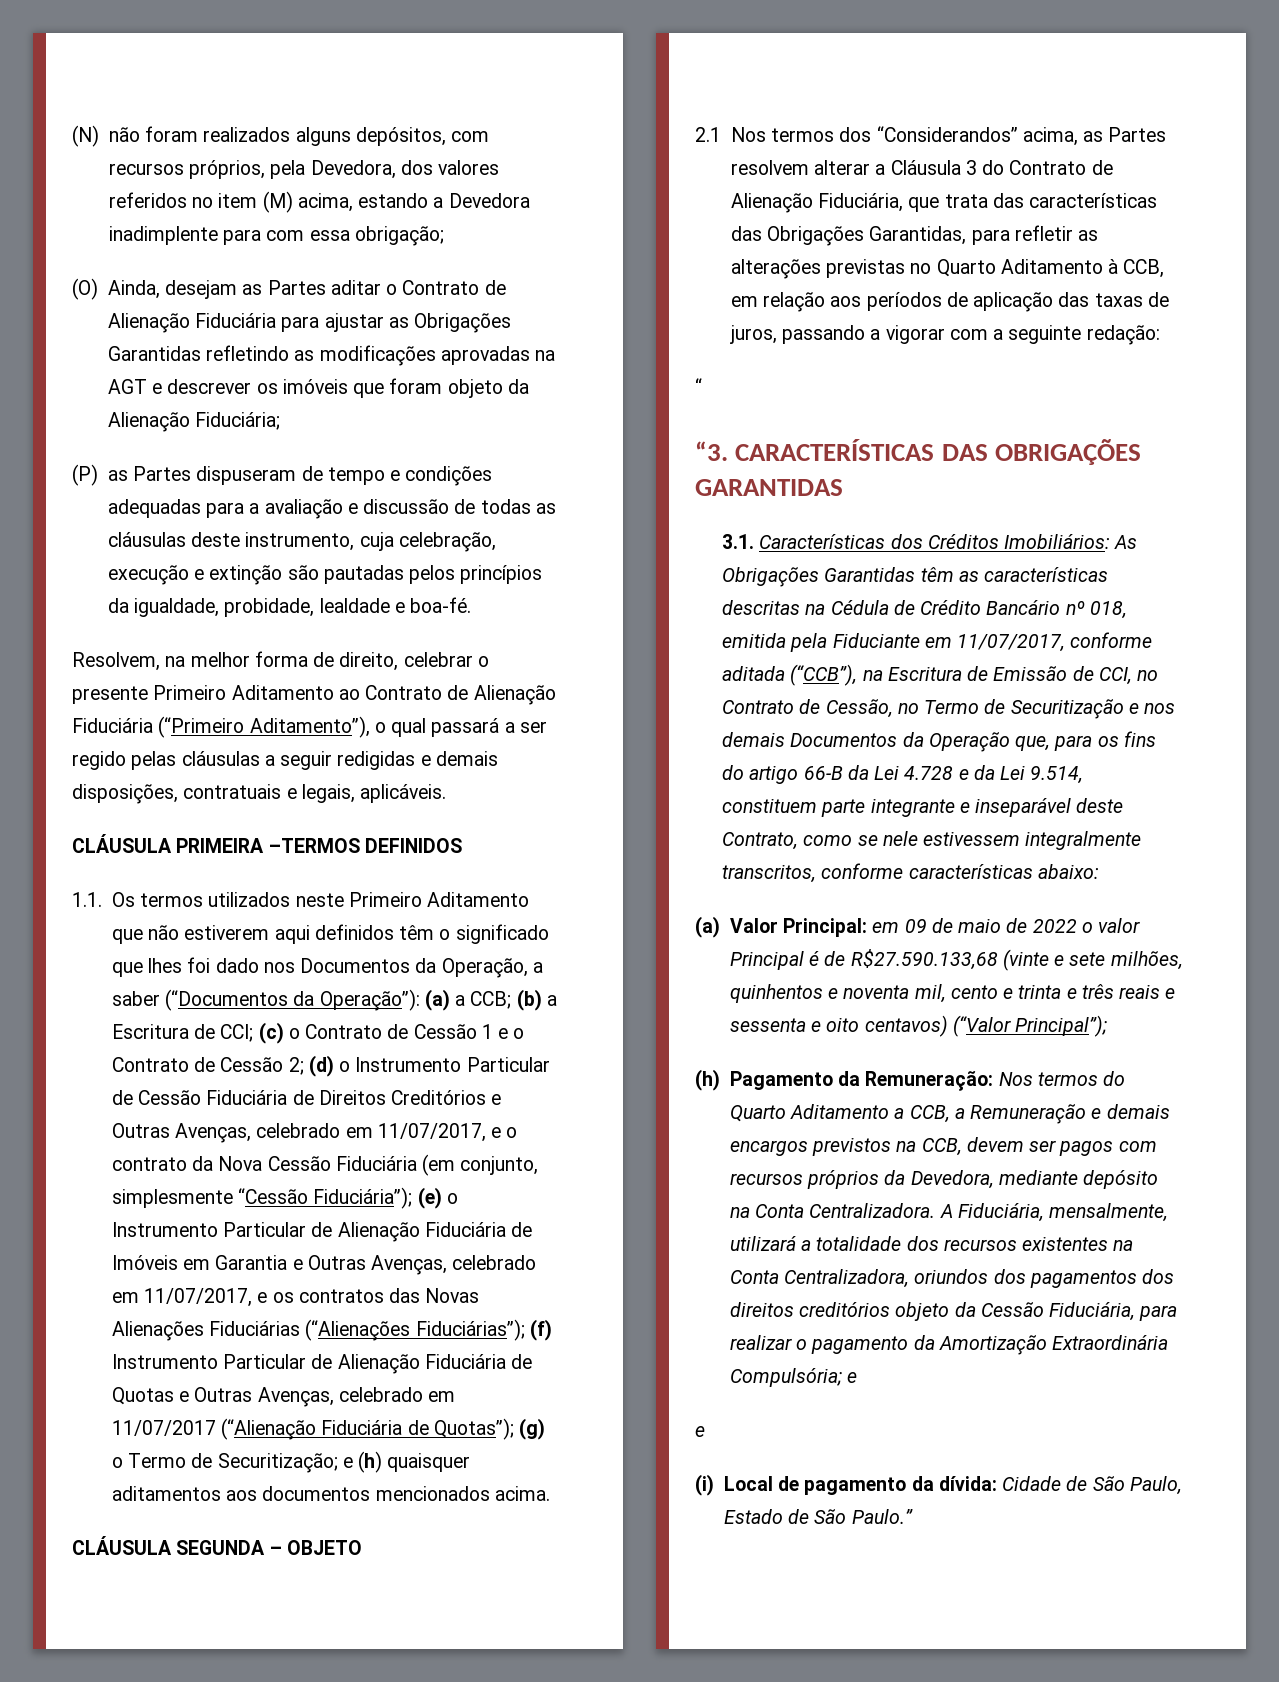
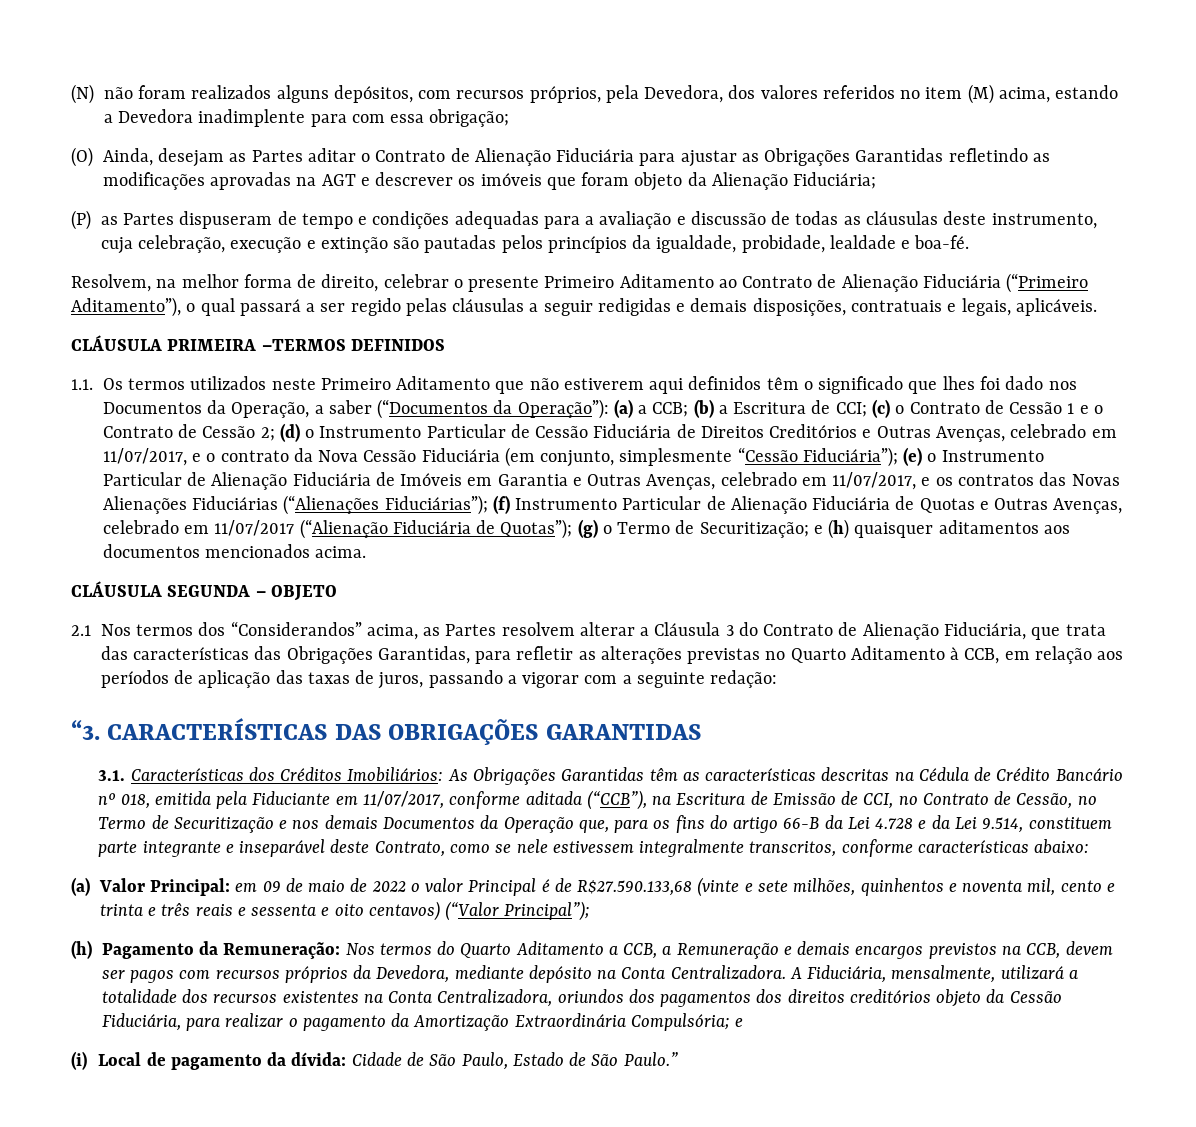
[695,378,702,394] // “ -> (778, 679) none
[695,1426,705,1437] // e -> (744, 1022) none

